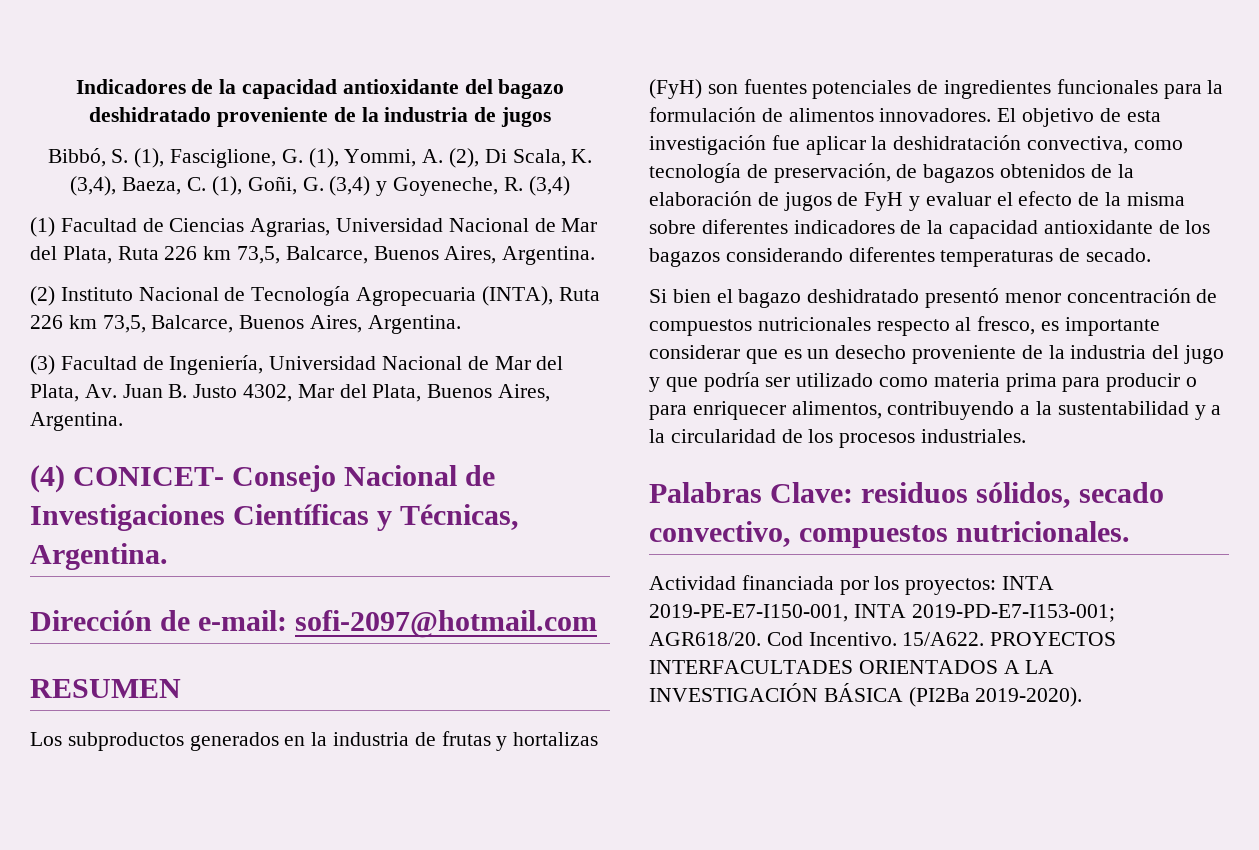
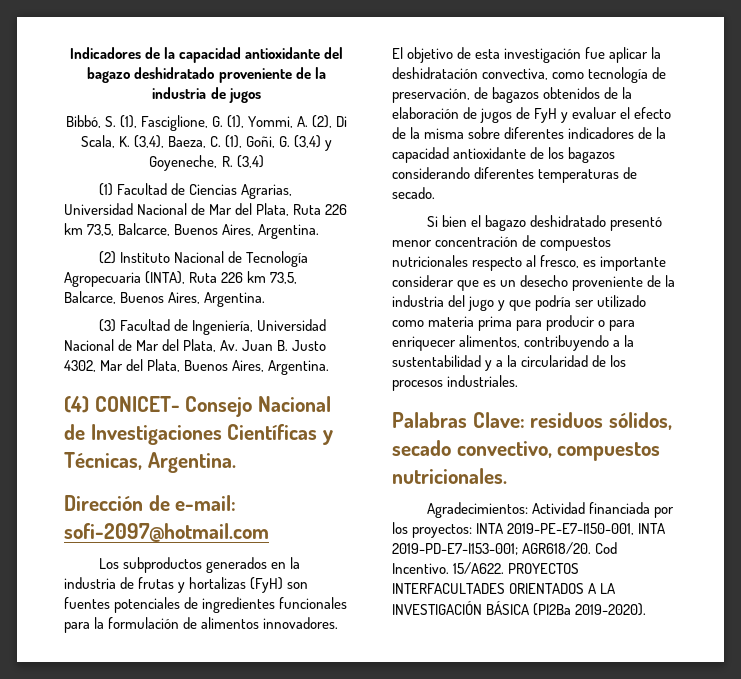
[30,679,181,698] // RESUMEN -> (269, 532) none
(1131, 531) none -> [426,502,528,518] Agradecimientos:

